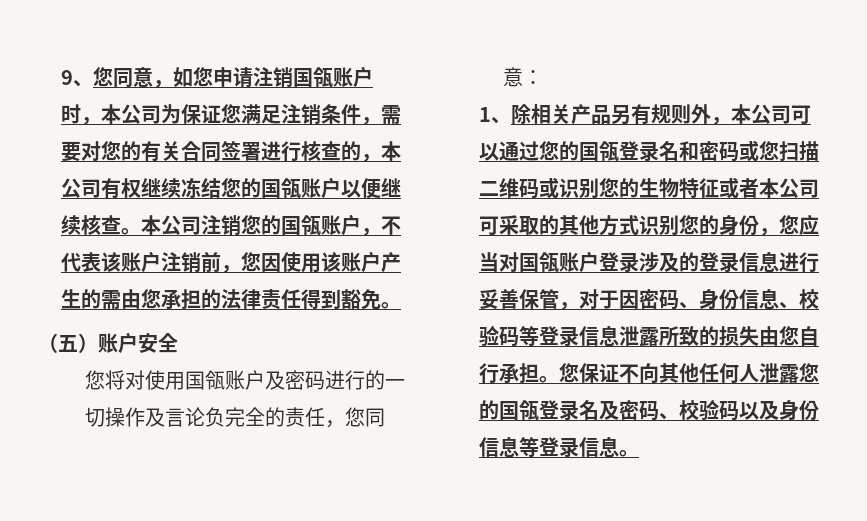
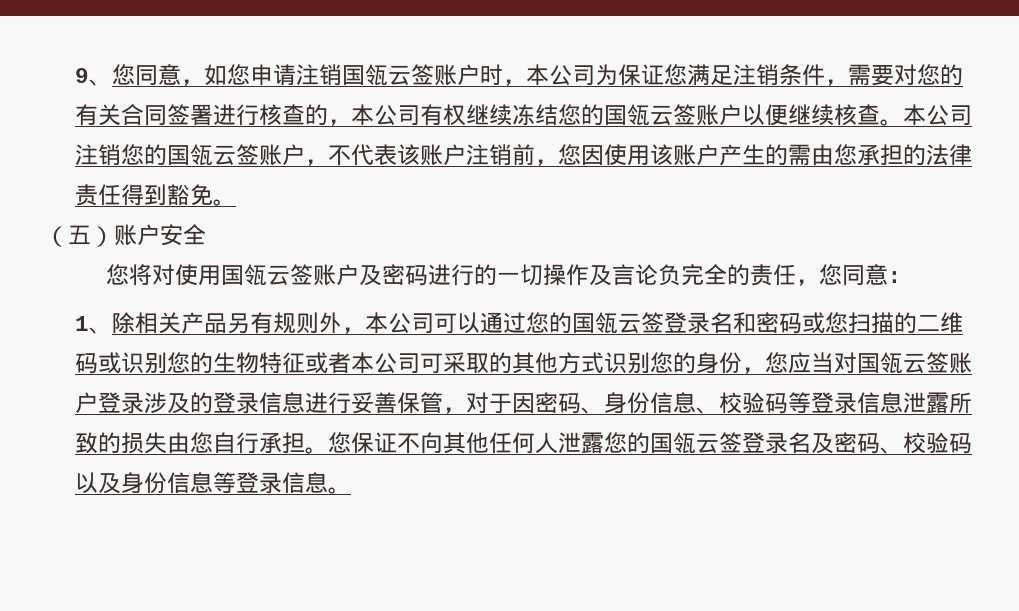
(334, 77) none -> [388,64,435,86] 云签
(302, 188) none -> [650,104,697,126] 云签
(322, 225) none -> [213,144,260,166] 云签
(225, 380) none -> [266,264,313,286] 云签
(620, 151) none -> [618,312,665,334] 云签
(820, 151) none -> [894,312,918,334] 的
(560, 262) none -> [903,352,950,374] 云签
(540, 410) none -> [696,432,743,454] 云签

